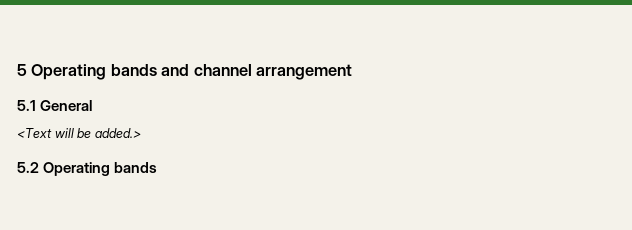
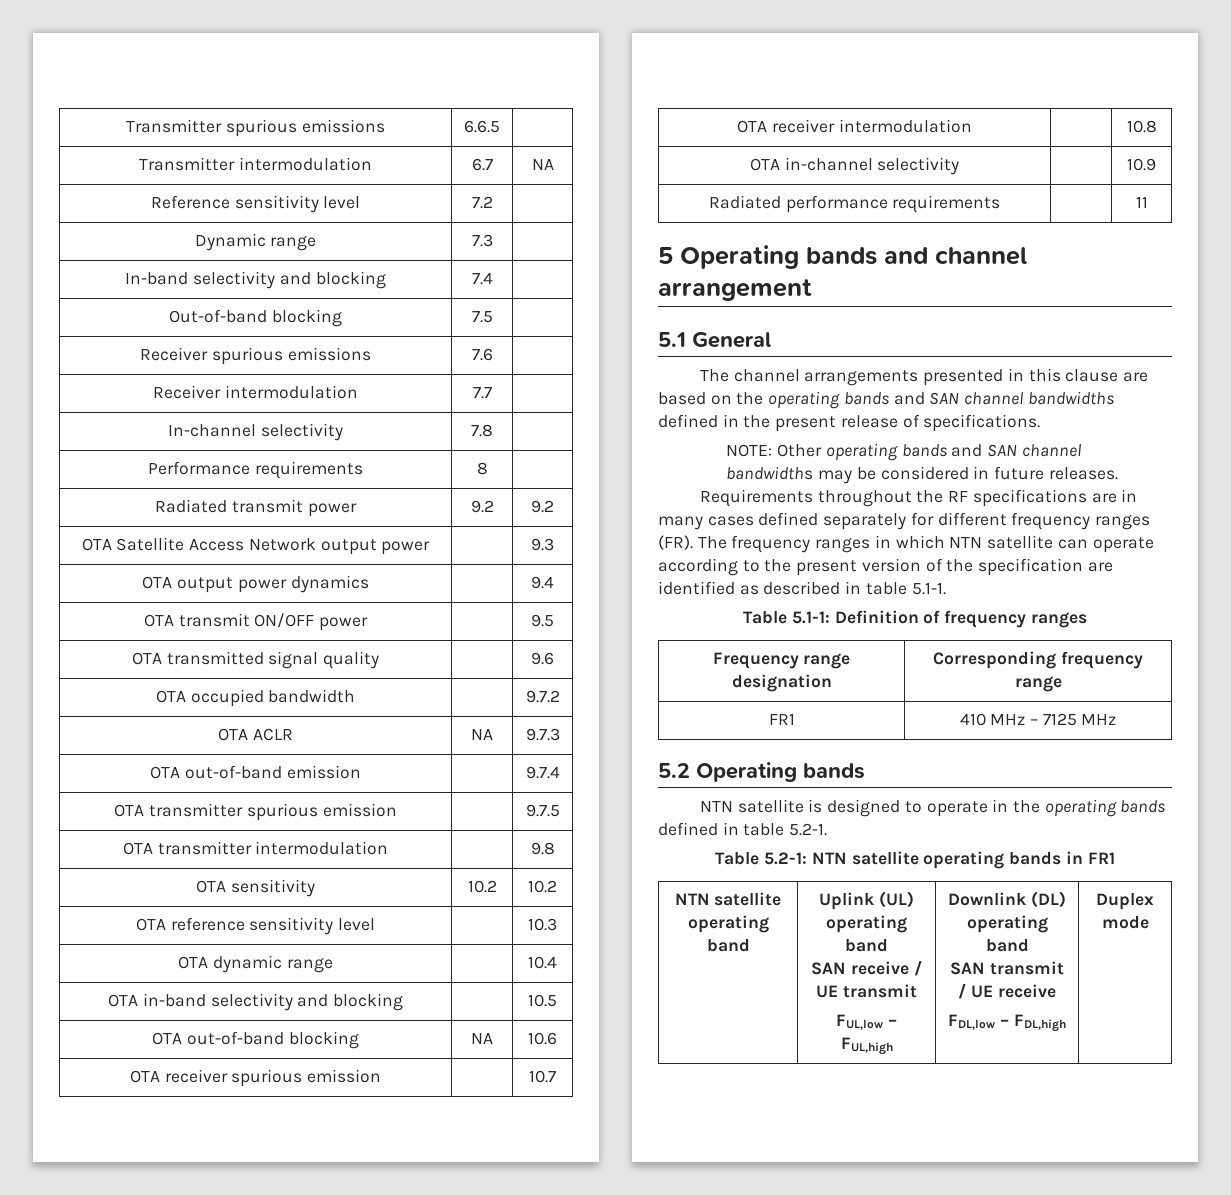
(17, 70) none -> [126,119,385,137] [464,120,500,133] [139,157,372,171] [471,158,493,171] [531,159,554,170] [150,195,361,213] [471,196,493,209] [194,233,317,251] [471,234,493,247] [125,271,386,289] [471,272,493,285] [169,309,342,327] [471,311,493,323] [140,347,371,365] [471,348,493,361] [153,385,358,399] [472,387,492,399] [168,423,343,441] [471,424,493,437] [148,461,363,479] [476,462,488,475] [155,499,357,517] [470,500,494,513] [531,500,554,513] [81,537,431,555] [531,538,554,551] [142,575,369,593] [531,576,554,589] [143,613,369,631] [531,614,554,627] [131,651,380,669] [531,652,554,665] [155,689,356,707] [525,690,560,703] [218,728,293,741] [471,729,493,740] [525,728,560,741] [150,765,361,779] [525,766,560,779] [114,803,397,821] [525,804,560,817] [122,841,389,855] [530,842,555,855] [196,879,315,897] [467,880,497,893] [528,880,557,893] [135,917,376,935] [528,918,557,931] [178,955,333,973] [528,956,557,969] [108,993,403,1011] [528,994,557,1007] [152,1031,359,1049] [471,1033,493,1044] [528,1032,557,1045] [129,1069,382,1087] [529,1070,556,1083] [737,119,972,133] [1126,120,1157,133] [749,157,960,175] [1127,158,1156,171] [708,195,1001,213] [1135,196,1148,208] Transmitter spurious emissions | 6.6.5 | // Transmitter intermodulation | 6.7 | NA // Reference sensitivity level | 7.2 | // Dynamic range | 7.3 | // In-band selectivity and blocking | 7.4 | // Out-of-band blocking | 7.5 | // Receiver spurious emissions | 7.6 | // Receiver intermodulation | 7.7 | // In-channel selectivity | 7.8 | // Performance requirements | 8 | // Radiated transmit power | 9.2 | 9.2 // OTA Satellite Access Network output power | | 9.3 // OTA output power dynamics | | 9.4 // OTA transmit ON/OFF power | | 9.5 // OTA transmitted signal quality | | 9.6 // OTA occupied bandwidth | | 9.7.2 // OTA ACLR | NA | 9.7.3 // OTA out-of-band emission | | 9.7.4 // OTA transmitter spurious emission | | 9.7.5 // OTA transmitter intermodulation | | 9.8 // OTA sensitivity | 10.2 | 10.2 // OTA reference sensitivity level | | 10.3 // OTA dynamic range | | 10.4 // OTA in-band selectivity and blocking | | 10.5 // OTA out-of-band blocking | NA | 10.6 // OTA receiver spurious emission | | 10.7 // OTA receiver intermodulation | | 10.8 // OTA in-channel selectivity | | 10.9 // Radiated performance requirements | | 11 //
[17,128,141,138] [17,162,158,176] <Text will be added.> // 5.2 Operating bands -> [699,368,1148,386] [658,391,1114,409] [658,414,1041,432] [726,443,1081,461] [726,466,1118,484] [699,489,1138,507] [658,512,1151,530] [658,535,1154,553] [658,558,1113,576] [658,581,946,595] [743,610,1087,628] [712,652,851,669] [731,674,832,692] [933,651,1143,669] [1014,676,1062,692] [768,713,795,725] [959,713,1117,726] [658,762,865,782] [699,799,1166,817] [658,822,828,836] [715,851,1115,869] [674,892,782,906] [687,915,769,933] [706,939,750,952] [819,891,914,910] [826,915,907,933] [845,939,888,952] [811,960,922,976] [816,984,917,998] [836,1014,897,1030] [840,1037,893,1055] [948,891,1066,908] [966,915,1048,933] [985,939,1029,952] [950,961,1064,975] [958,983,1056,999] [948,1014,1066,1032] [1096,893,1154,910] [1101,916,1149,929] The channel arrangements presented in this clause are based on the operating bands and SAN channel bandwidths defined in the present release of specifications. // NOTE: Other operating bands and SAN channel bandwidths may be considered in future releases. // Requirements throughout the RF specifications are in many cases defined separately for different frequency ranges (FR). The frequency ranges in which NTN satellite can operate according to the present version of the specification are identified as described in table 5.1-1. // Table 5.1-1: Definition of frequency ranges // Frequency range designation | Corresponding frequency range // FR1 | 410 MHz – 7125 MHz // 5.2 Operating bands // NTN satellite is designed to operate in the operating bands defined in table 5.2-1. // Table 5.2-1: NTN satellite operating bands in FR1 // NTN satellite operating band | Uplink (UL) operating band // SAN receive / UE transmit // FUL,low – FUL,high | Downlink (DL) operating band // SAN transmit / UE receive // FDL,low – FDL,high | Duplex mode

